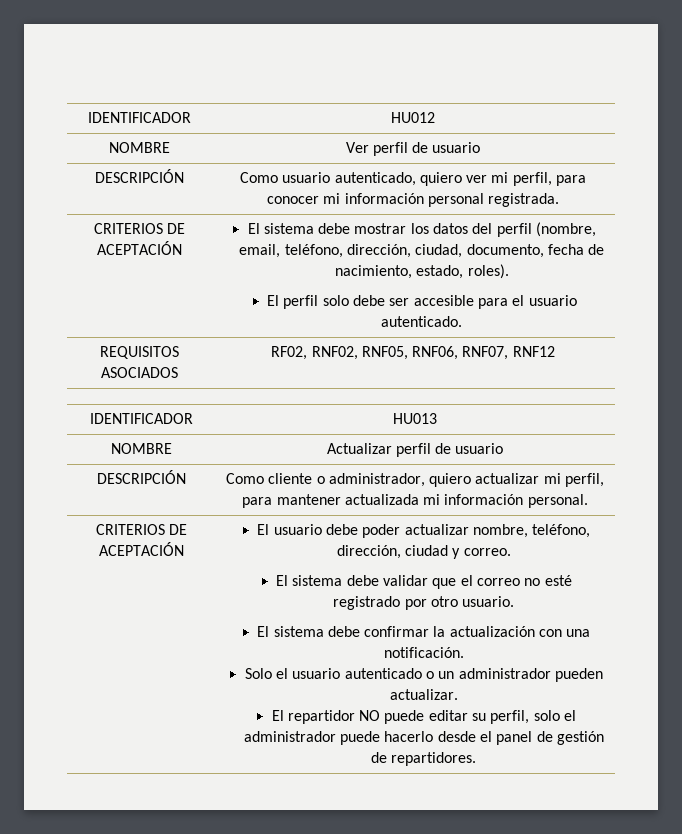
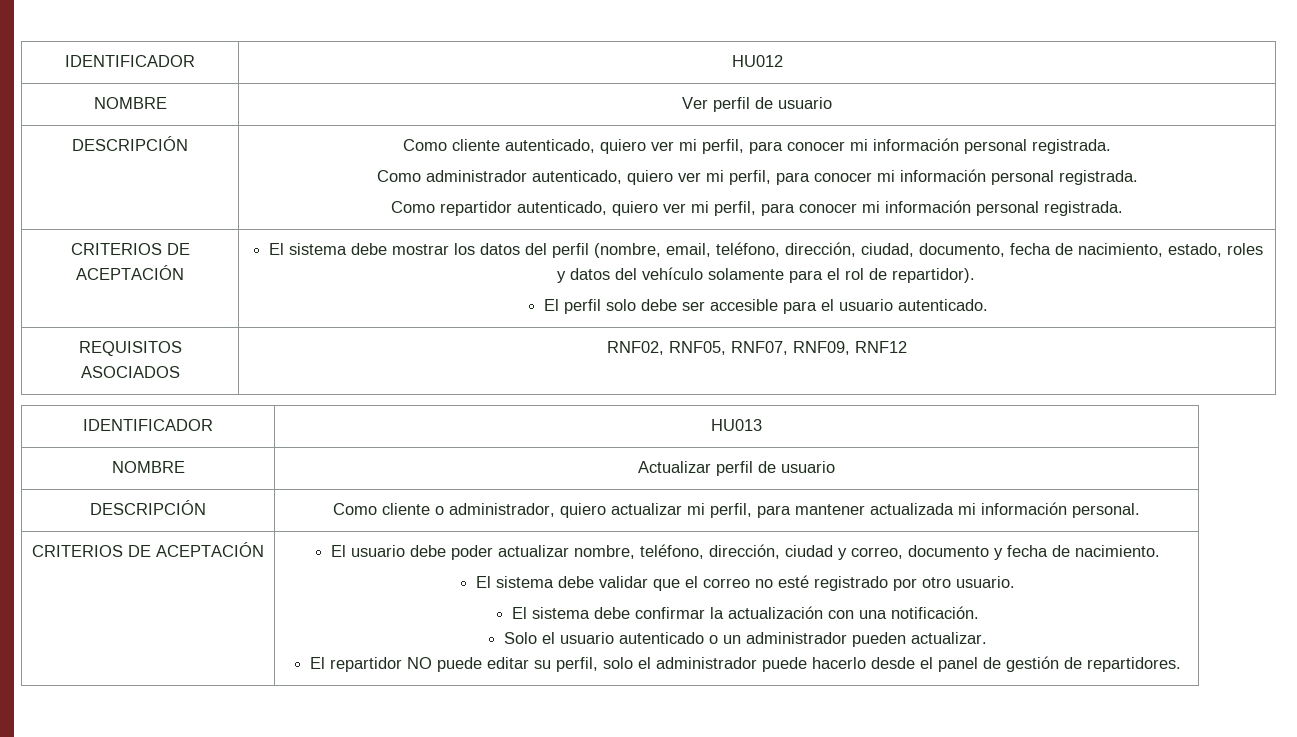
[282,172,331,183] usuario -> [452,138,1111,154] [376,169,1138,185] [391,201,512,216] cliente autenticado, quiero ver mi perfil, para conocer mi información personal registrada. // Como administrador autenticado, quiero ver mi perfil, para conocer mi información personal registrada. // Como repartidor
[467,264,509,279] roles). -> [1227,243,1264,255] [557,267,976,283] roles y datos del vehículo solamente para el rol de repartidor).
[271,346,308,360] RF02, -> (180, 372) none
[412,346,509,360] RNF06, RNF07, -> [731,341,850,355] RNF07, RNF09,
[463,548,511,556] correo. -> [851,545,1161,560] correo, documento y fecha de nacimiento.

